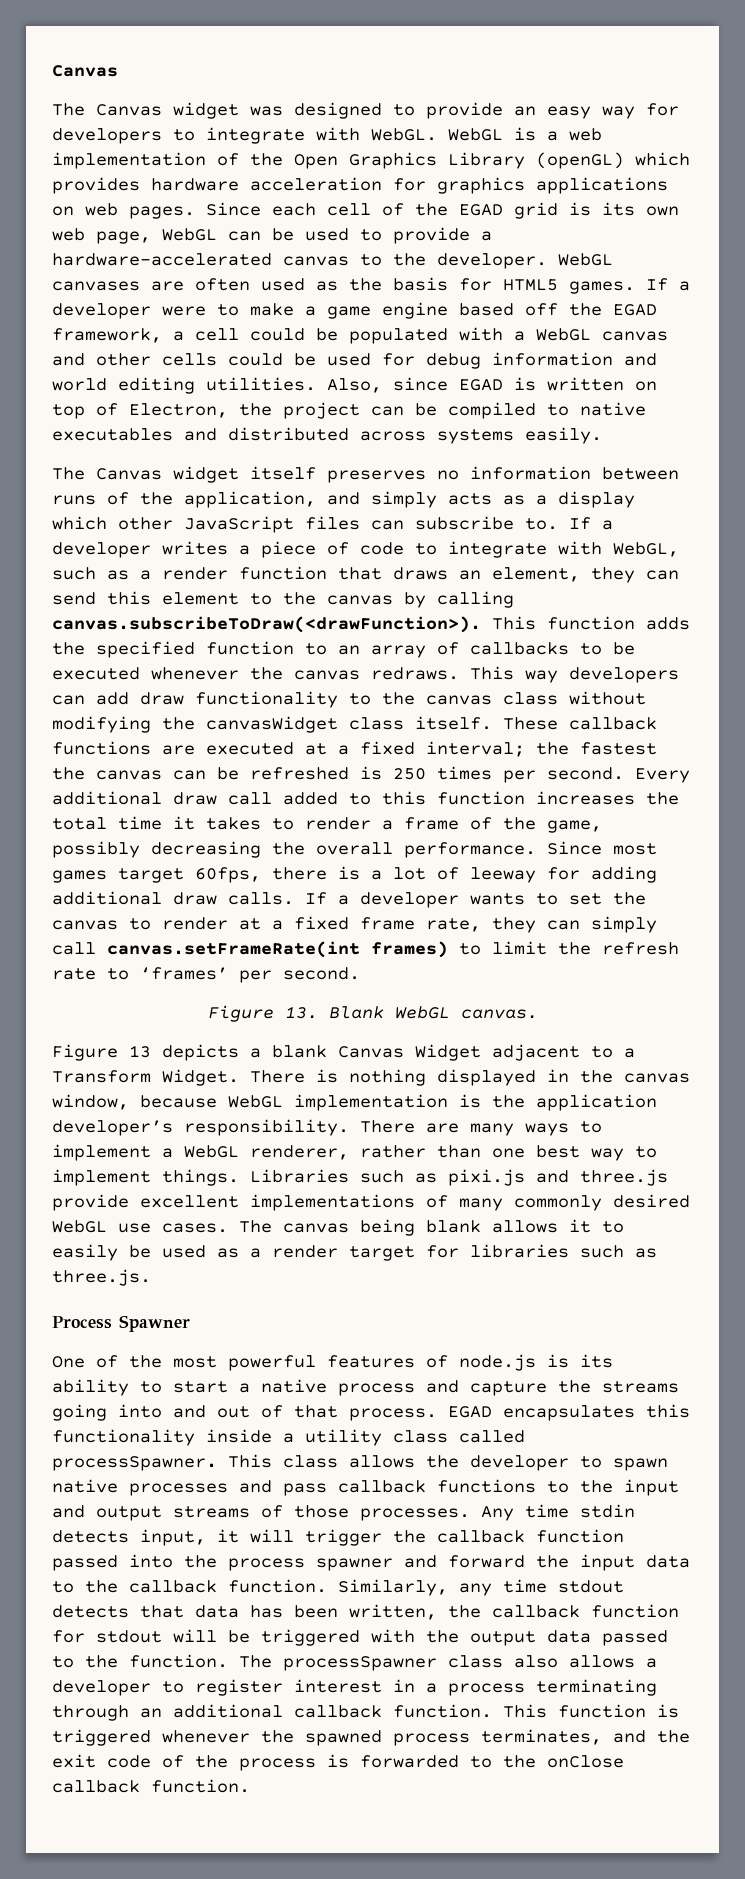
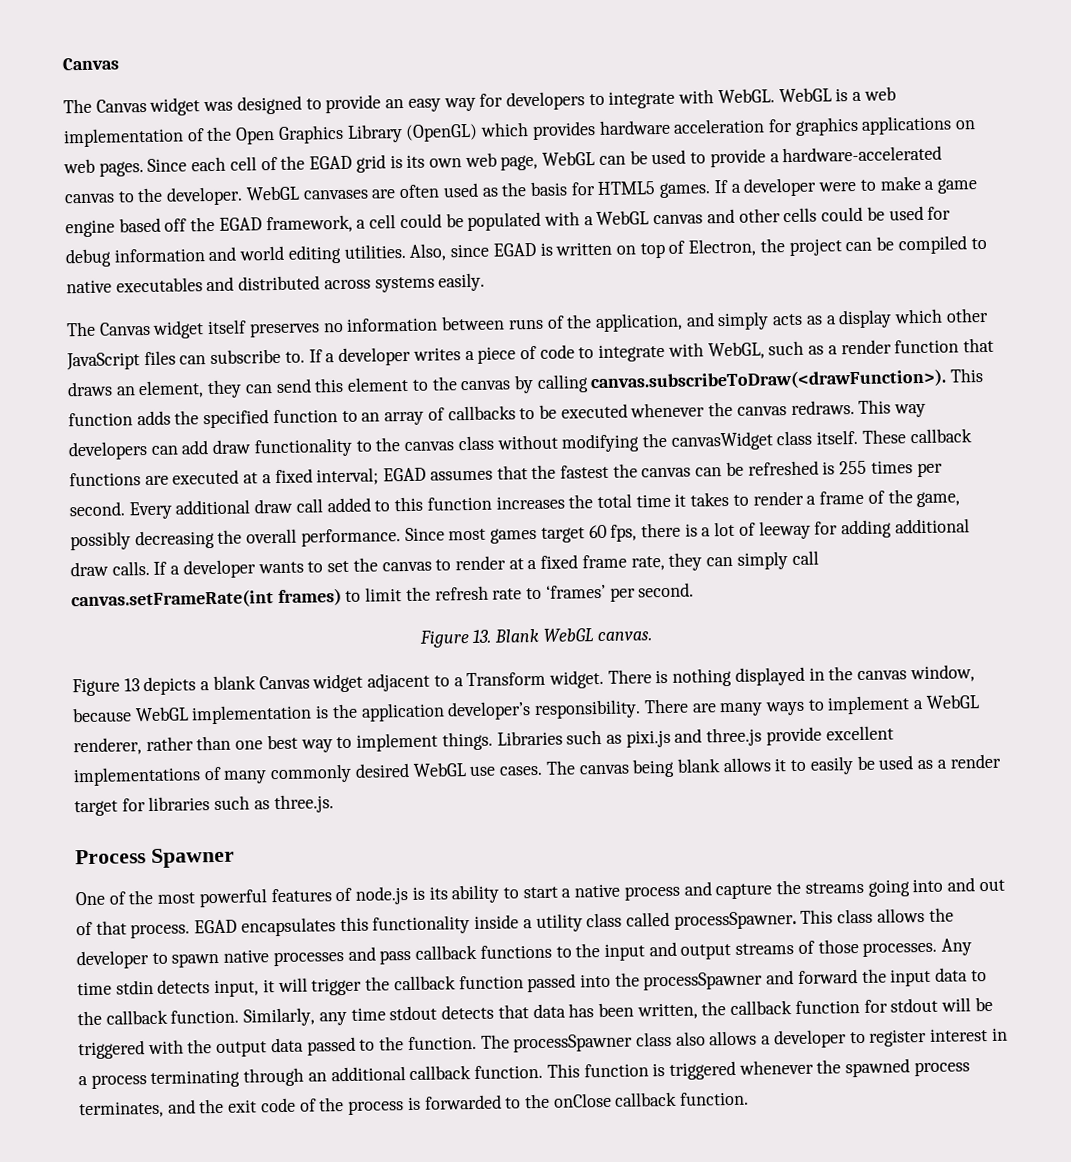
[536,152,624,169] (openGL) -> [405,123,479,142] (OpenGL)
(525, 749) none -> [383,465,528,482] EGAD assumes that
[393,768,426,780] 250 -> [839,460,868,475] 255
[195,867,261,883] 60fps, -> [588,524,638,542] 60 fps,
[415,1044,481,1061] Widget -> [312,673,364,693] widget
[162,1069,239,1086] Widget. -> [548,669,604,689] widget.
[228,1558,393,1571] process spawner -> [643,971,764,991] processSpawner

